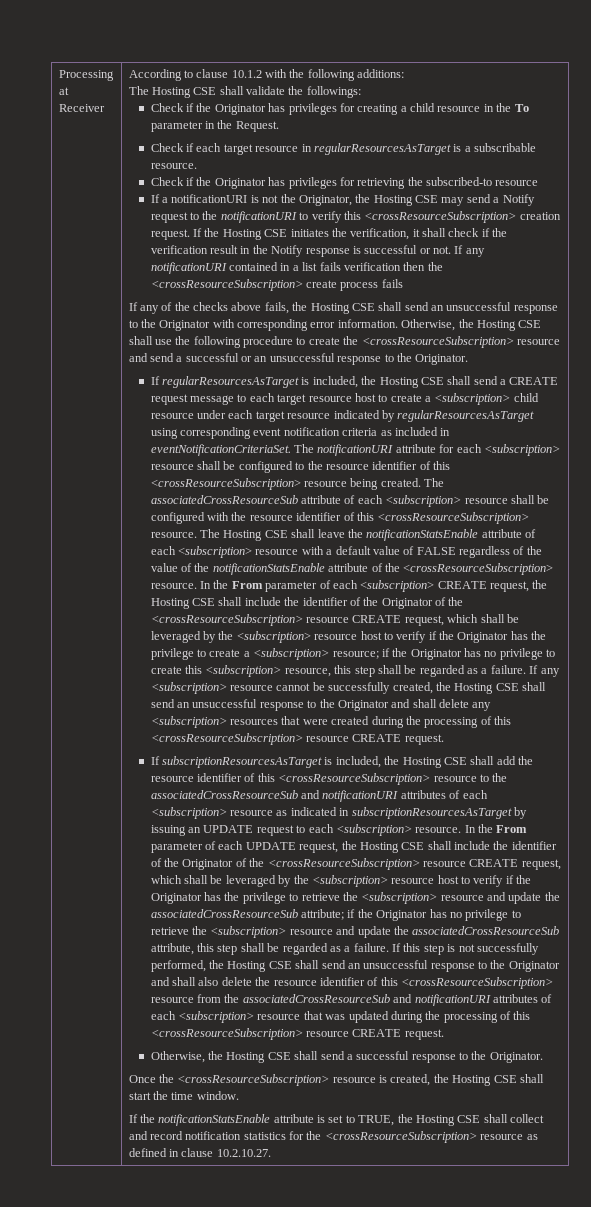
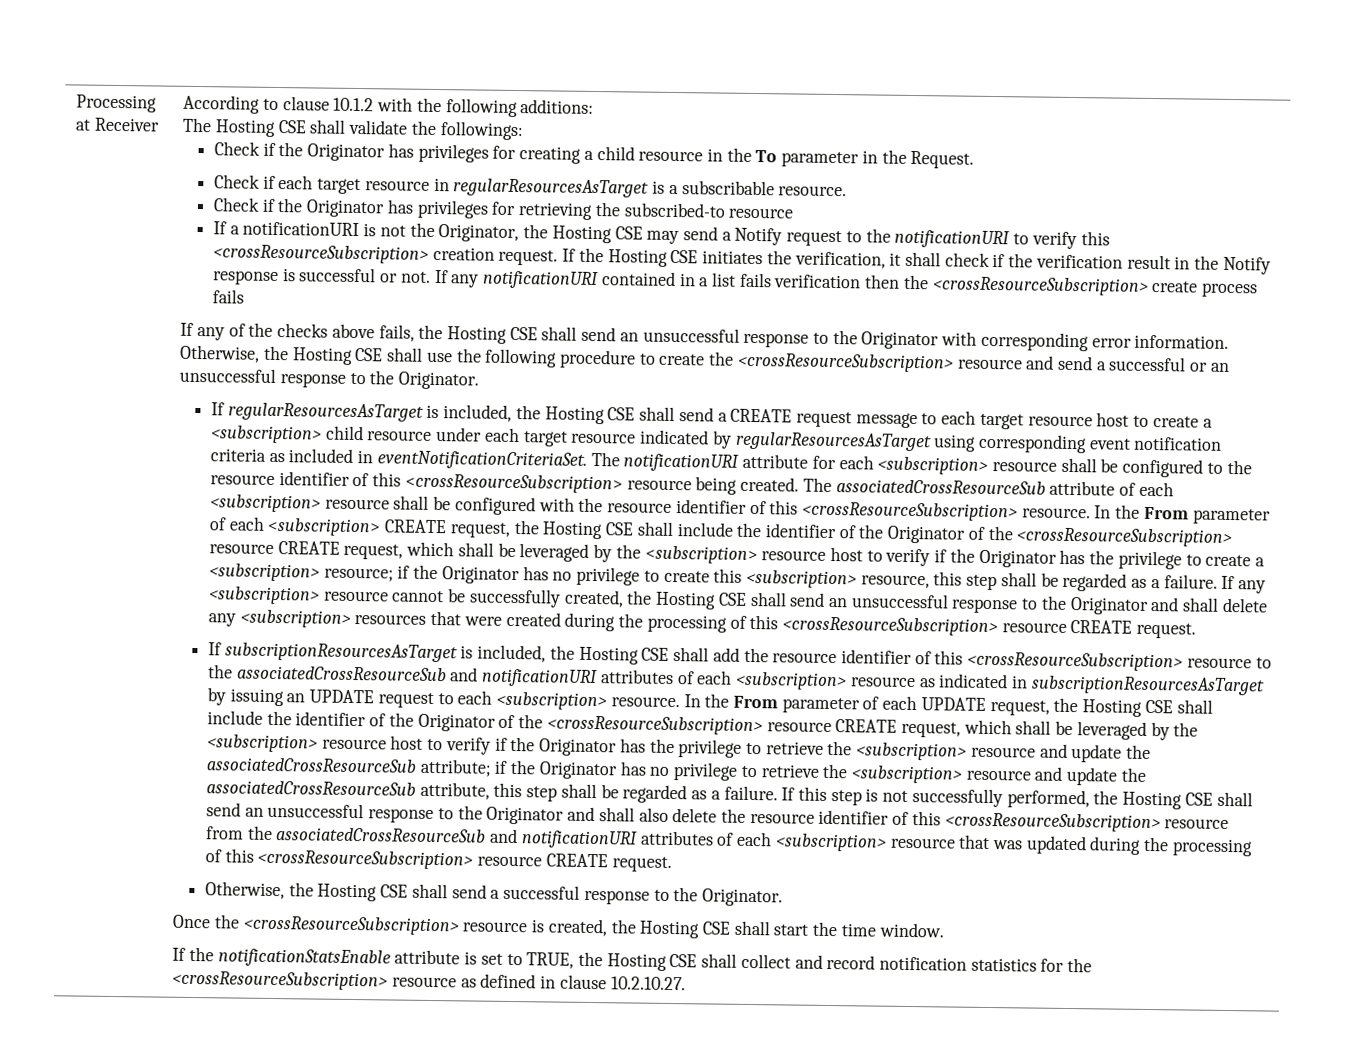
[200,529,537,541] [150,546,542,558] [150,563,554,575] [150,583,197,589] The Hosting CSE shall leave the notificationStatsEnable attribute of each <subscription> resource with a default value of FALSE regardless of the value of the notificationStatsEnable attribute of the <crossResourceSubscription> resource. -> (1091, 513) none

